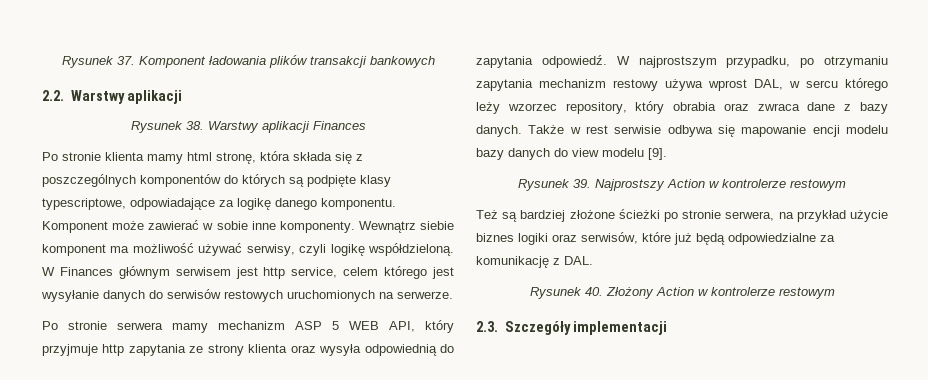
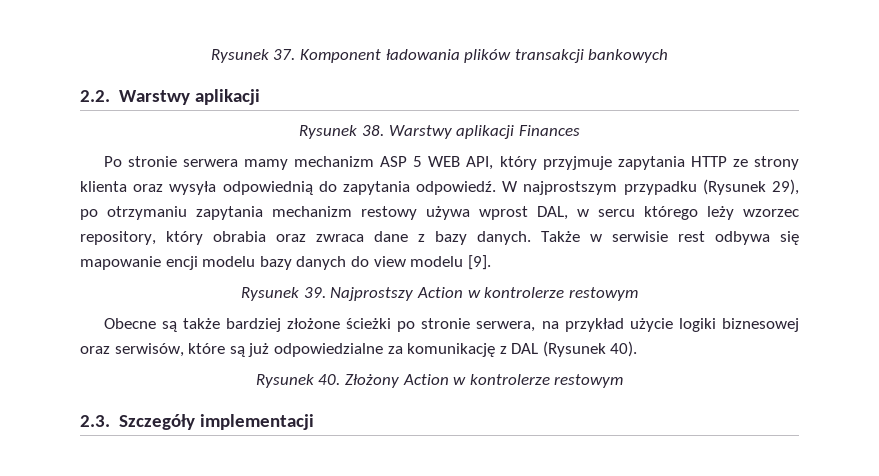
[42,151,363,164] [42,174,391,187] [42,198,396,210] [42,220,454,233] [42,243,454,256] [42,266,455,279] [41,289,453,302] // Po stronie klienta mamy html stronę, która składa się z poszczególnych komponentów do których są podpięte klasy typescriptowe, odpowiadające za logikę danego komponentu. Komponent może zawierać w sobie inne komponenty. Wewnątrz siebie komponent ma możliwość używać serwisy, czyli logikę współdzieloną. W Finances głównym serwisem jest http service, celem którego jest wysyłanie danych do serwisów restowych uruchomionych na serwerze. -> (580, 130) none
[102,344,186,356] http zapytania -> [617,156,727,170] zapytania HTTP
[726,56,791,68] przypadku, -> [623,179,799,195] przypadku (Rysunek 29),
[586,125,662,134] rest serwisie -> [612,231,705,242] serwisie rest
[476,210,518,222] Też są -> [103,318,220,332] Obecne są także
[476,233,548,245] biznes logiki -> [678,318,799,332] logiki biznesowej
[674,233,725,245] już będą -> [229,343,270,357] są już
[564,256,593,265] DAL. -> [511,341,638,357] DAL (Rysunek 40).

